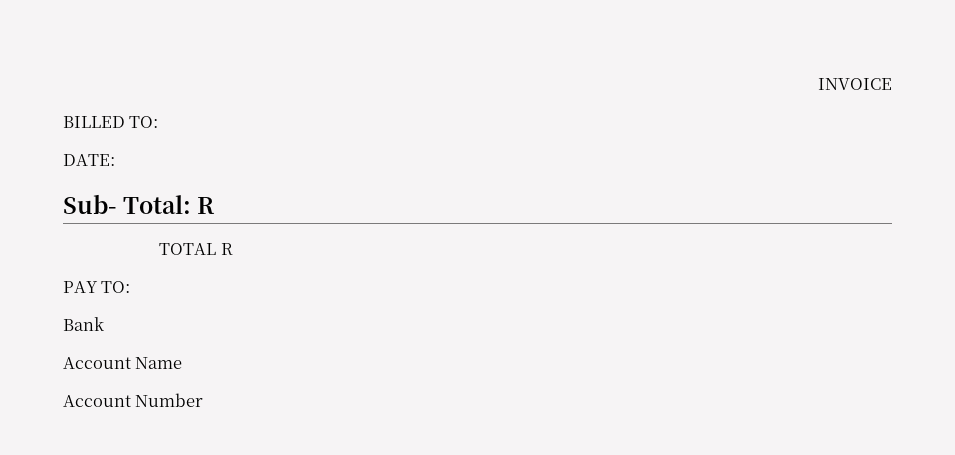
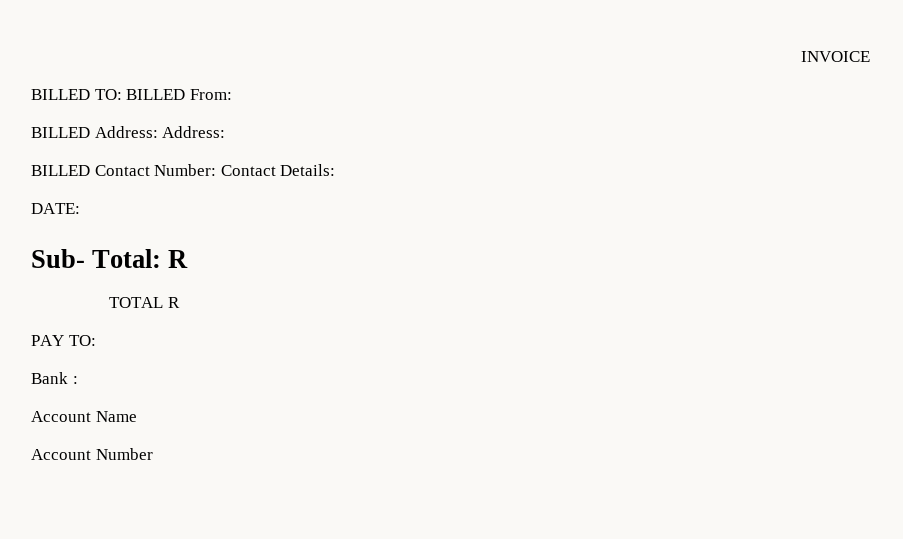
(159, 122) none -> [126,89,232,100] [31,126,226,138] [31,164,336,176] BILLED From: // BILLED Address: Address: // BILLED Contact Number: Contact Details:
(104, 324) none -> [72,376,78,384] :

